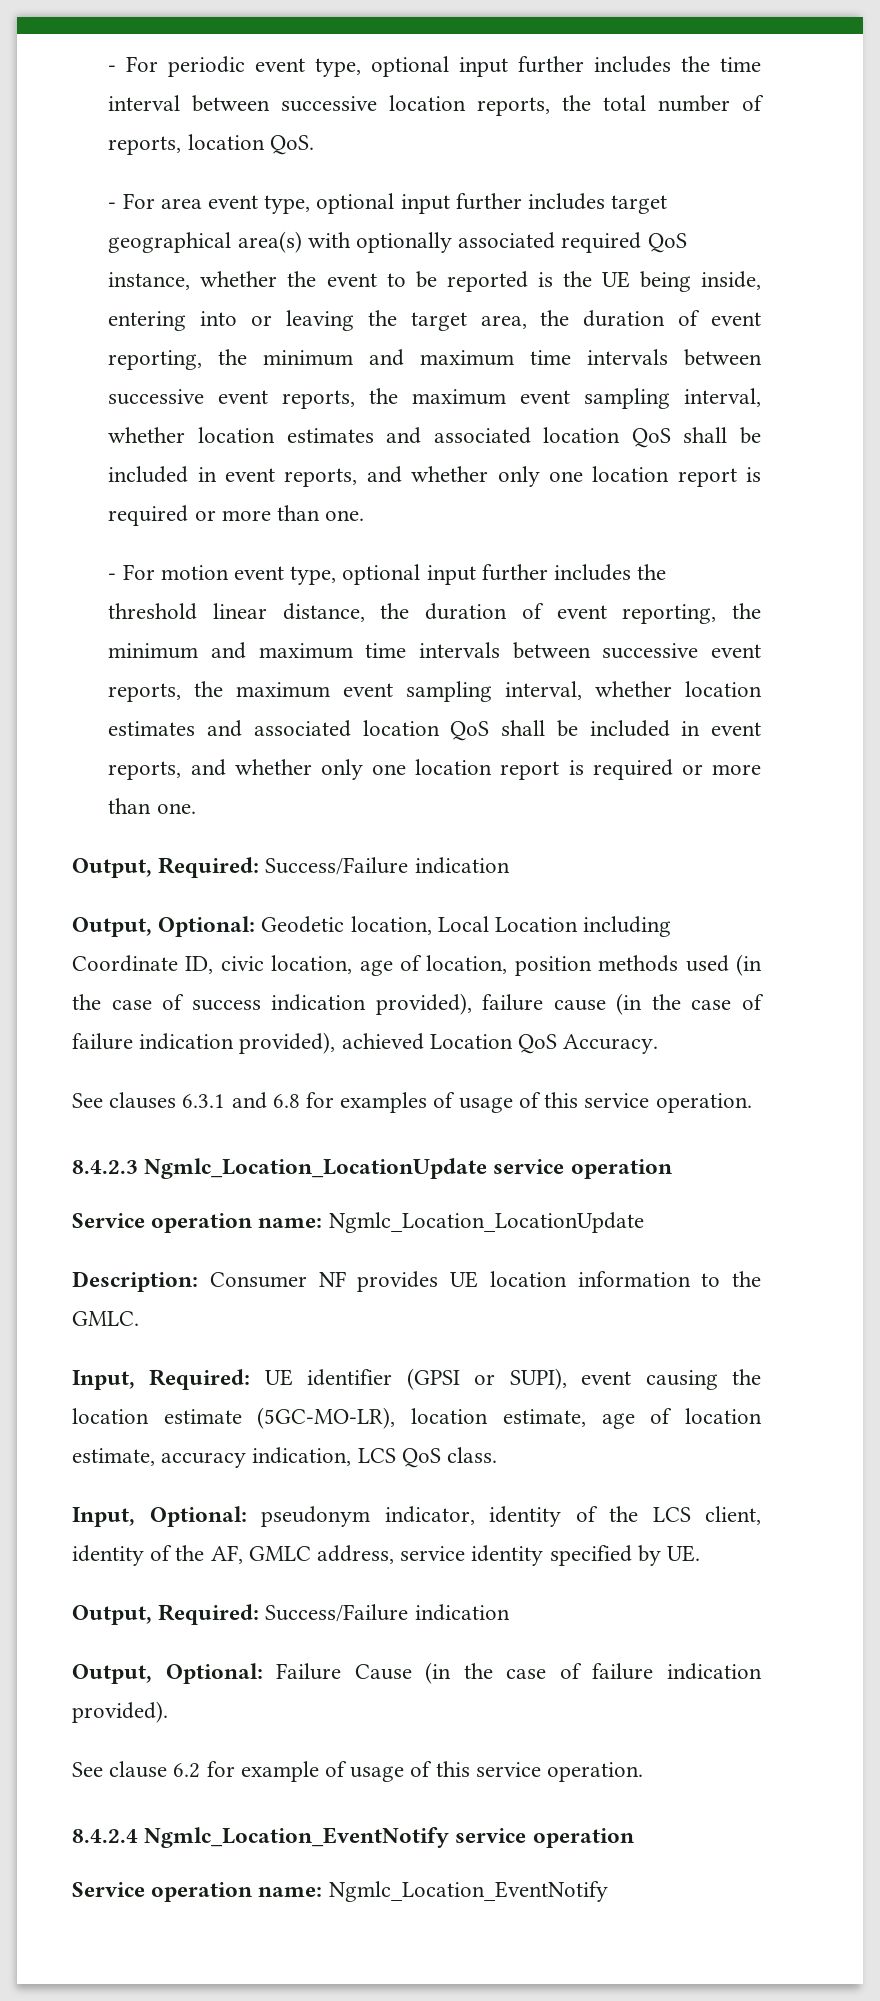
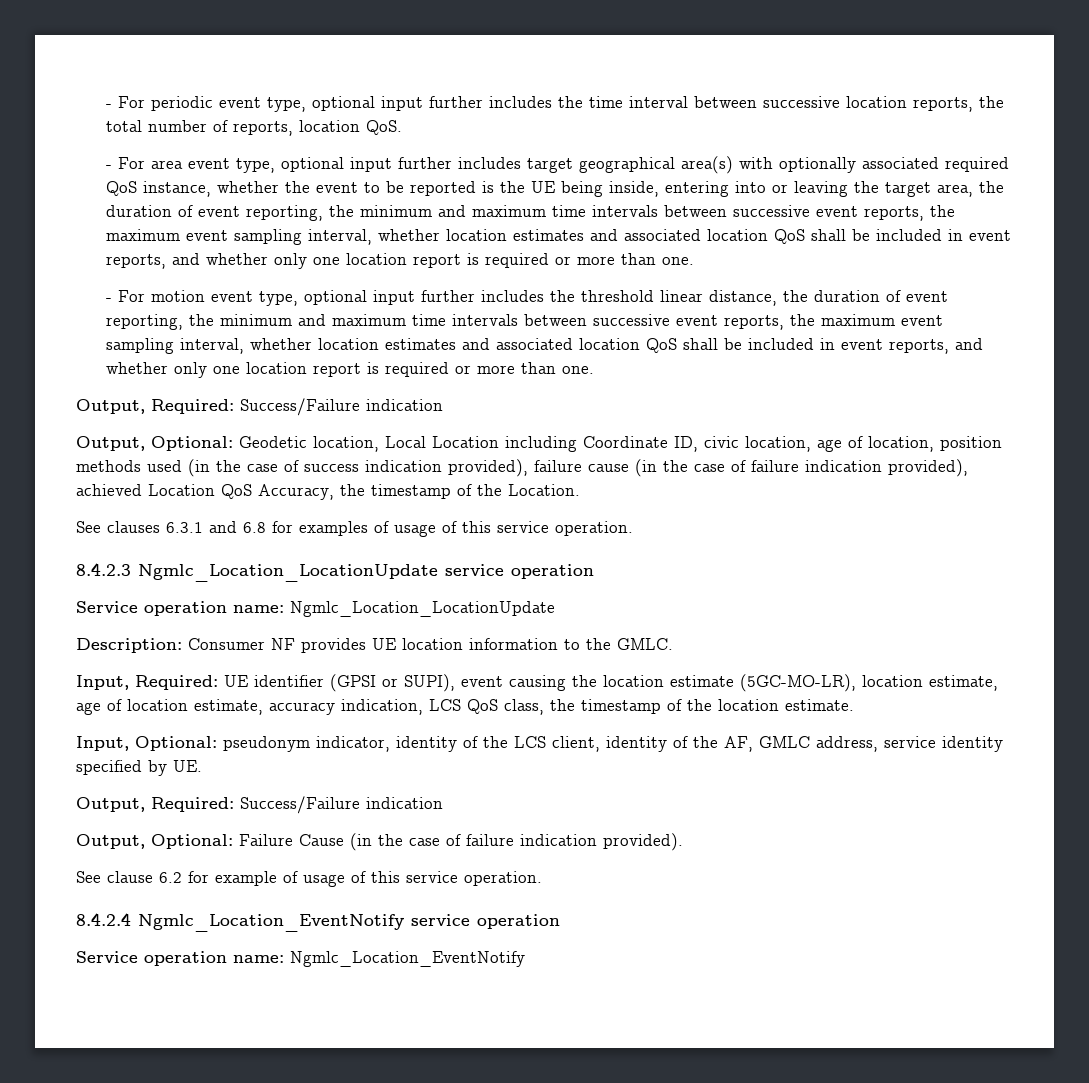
[563,1034,659,1054] Accuracy. -> [258,484,580,500] Accuracy, the timestamp of the Location.
[447,1447,498,1463] class. -> [504,699,854,715] class, the timestamp of the location estimate.

